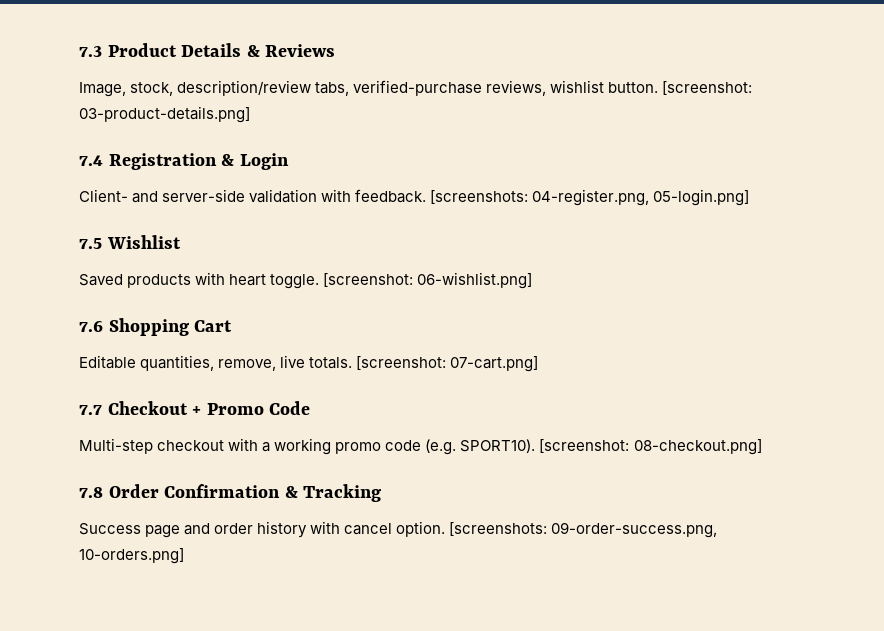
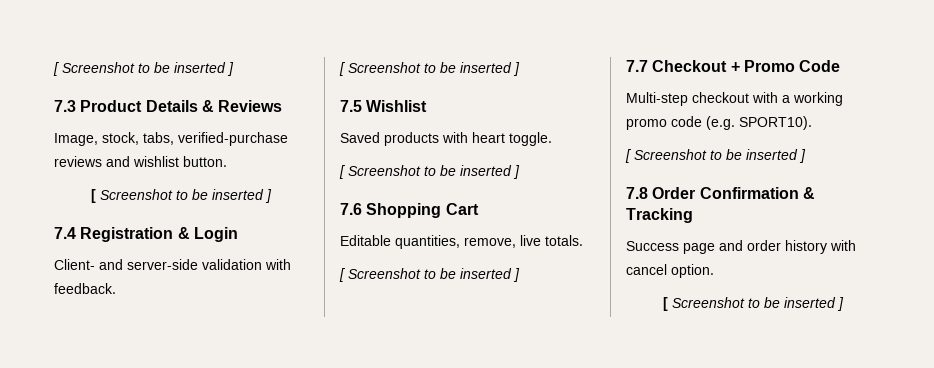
(79, 51) none -> [53,62,234,76] [ Screenshot to be inserted ] //
[177,80,312,96] description/review -> (139, 138) none
[486,80,547,96] reviews, -> [54,156,130,167] reviews and
[662,81,753,95] [79,106,250,123] [screenshot: 03-product-details.png] -> [91,189,272,203] // [ Screenshot to be inserted ]
[430,189,750,206] [screenshots: 04-register.png, 05-login.png] -> [339,62,520,76] // [ Screenshot to be inserted ]
[323,272,533,289] [screenshot: 06-wishlist.png] -> [339,165,520,179] // [ Screenshot to be inserted ]
[356,356,539,372] [screenshot: 07-cart.png] -> [339,268,520,282] // [ Screenshot to be inserted ]
[539,439,762,455] [screenshot: 08-checkout.png] -> [625,149,806,163] // [ Screenshot to be inserted ]
[449,522,718,538] [79,548,184,564] [screenshots: 09-order-success.png, 10-orders.png] -> [663,297,844,311] // [ Screenshot to be inserted ]

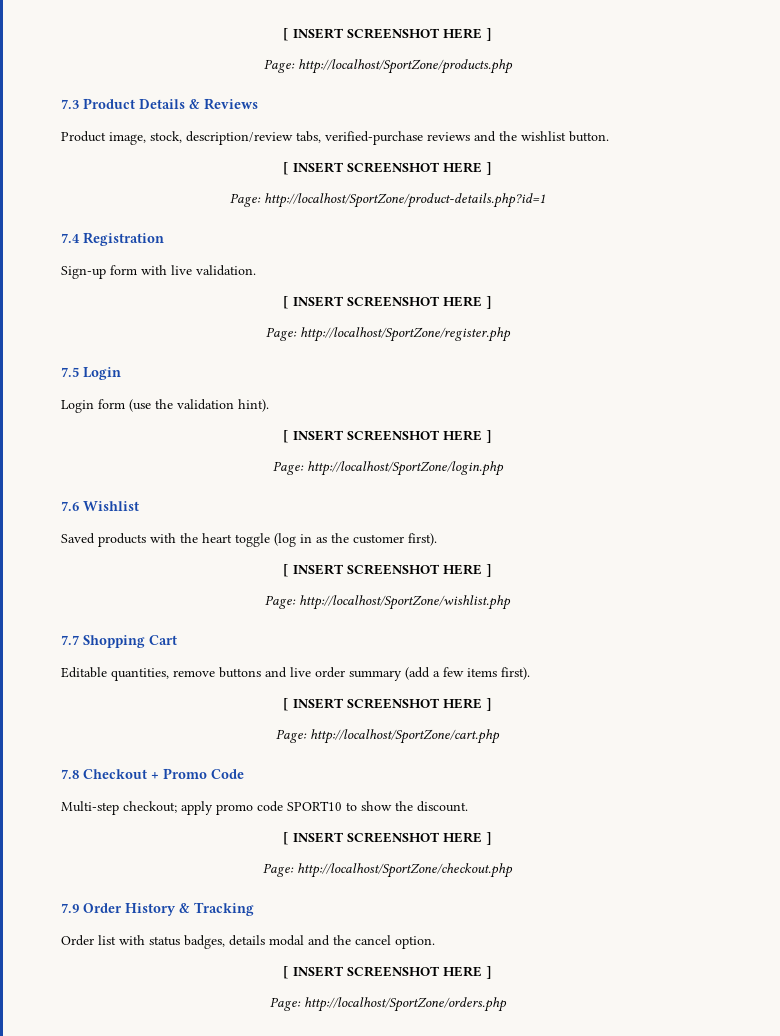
[53,62,234,76] [ Screenshot to be inserted ] -> [283,28,492,41] [263,59,513,74] [ INSERT SCREENSHOT HERE ] // Page: http://localhost/SportZone/products.php
[54,132,139,146] Image, stock, -> [61,131,293,145] Product image, stock, description/review
(130, 161) none -> [499,131,517,141] the
[100,189,272,203] Screenshot to be inserted ] -> [293,162,492,175] [230,193,545,208] INSERT SCREENSHOT HERE ] // Page: http://localhost/SportZone/product-details.php?id=1
[177,227,238,242] [54,259,291,270] [54,283,116,294] [339,62,520,76] [340,100,428,112] [340,132,552,146] [339,165,520,179] [340,203,479,218] [340,235,583,249] [339,268,520,282] [626,60,648,72] & Login // Client- and server-side validation with feedback. // [ Screenshot to be inserted ] // 7.5 Wishlist // Saved products with heart toggle. // [ Screenshot to be inserted ] // 7.6 Shopping Cart // Editable quantities, remove, live totals. // [ Screenshot to be inserted ] // 7.7 -> [61,265,256,279] [283,296,492,309] [265,327,511,342] [61,367,121,380] [61,399,269,413] [283,430,492,443] [272,461,504,476] [61,501,139,511] [61,533,437,547] [283,564,492,577] [265,595,511,610] [61,635,177,648] [61,667,530,681] [283,698,492,711] [276,729,500,744] [61,769,79,779] // Sign-up form with live validation. // [ INSERT SCREENSHOT HERE ] // Page: http://localhost/SportZone/register.php // 7.5 Login // Login form (use the validation hint). // [ INSERT SCREENSHOT HERE ] // Page: http://localhost/SportZone/login.php // 7.6 Wishlist // Saved products with the heart toggle (log in as the customer first). // [ INSERT SCREENSHOT HERE ] // Page: http://localhost/SportZone/wishlist.php // 7.7 Shopping Cart // Editable quantities, remove buttons and live order summary (add a few items first). // [ INSERT SCREENSHOT HERE ] // Page: http://localhost/SportZone/cart.php // 7.8
[692,92,843,106] [626,116,812,130] [625,149,806,163] [626,187,815,199] [626,208,693,223] [626,240,856,254] checkout with a working promo code (e.g. SPORT10). // [ Screenshot to be inserted ] // 7.8 Order Confirmation & Tracking // Success page and order history with -> [123,801,468,815] [283,832,492,845] [263,863,513,878] [61,902,254,916] [61,935,351,949] checkout; apply promo code SPORT10 to show the discount. // [ INSERT SCREENSHOT HERE ] // Page: http://localhost/SportZone/checkout.php // 7.9 Order History & Tracking // Order list with status badges, details modal and the
[672,297,844,311] Screenshot to be inserted ] -> [293,966,492,979] [269,997,507,1012] INSERT SCREENSHOT HERE ] // Page: http://localhost/SportZone/orders.php

